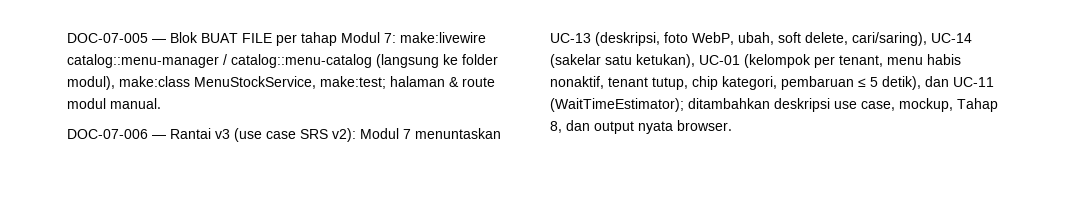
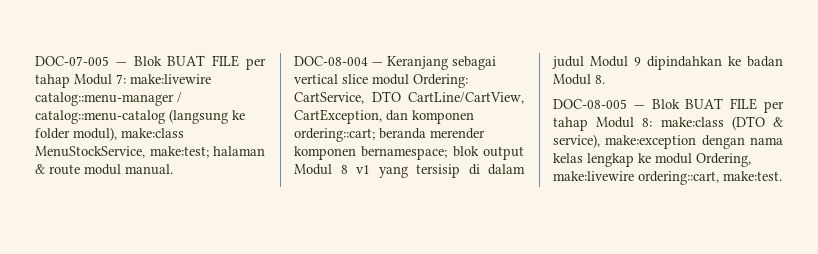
[67,128,501,142] [550,32,972,46] [550,54,961,68] [550,76,994,90] [550,98,998,112] [550,120,732,134] DOC-07-006 — Rantai v3 (use case SRS v2): Modul 7 menuntaskan UC-13 (deskripsi, foto WebP, ubah, soft delete, cari/saring), UC-14 (sakelar satu ketukan), UC-01 (kelompok per tenant, menu habis nonaktif, tenant tutup, chip kategori, pembaruan ≤ 5 detik), dan UC-11 (WaitTimeEstimator); ditambahkan deskripsi use case, mockup, Tahap 8, dan output nyata browser. -> [294,56,496,70] [294,74,468,88] [294,91,524,104] [294,109,474,124] [294,128,485,142] [294,146,524,160] [294,164,525,178] [552,56,783,70] [553,74,605,85] [553,98,784,113] [553,116,783,131] [553,134,783,149] [553,153,751,167] [553,171,782,185] DOC-08-004 — Keranjang sebagai vertical slice modul Ordering: CartService, DTO CartLine/CartView, CartException, dan komponen ordering::cart; beranda merender komponen bernamespace; blok output Modul 8 v1 yang tersisip di dalam judul Modul 9 dipindahkan ke badan Modul 8. // DOC-08-005 — Blok BUAT FILE per tahap Modul 8: make:class (DTO & service), make:exception dengan nama kelas lengkap ke modul Ordering, make:livewire ordering::cart, make:test.

